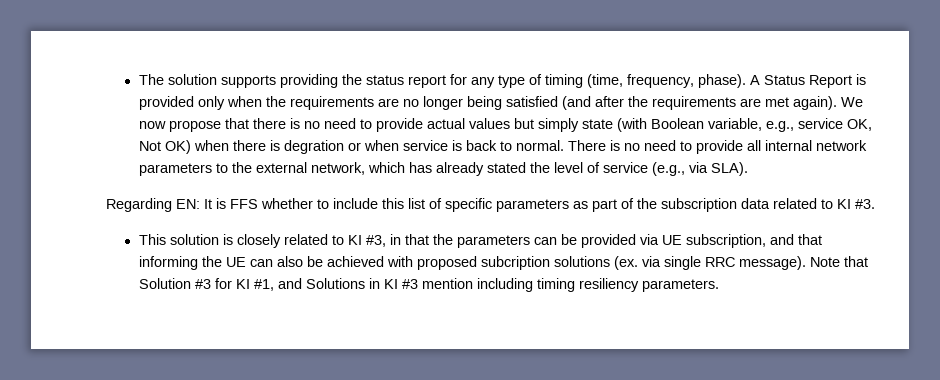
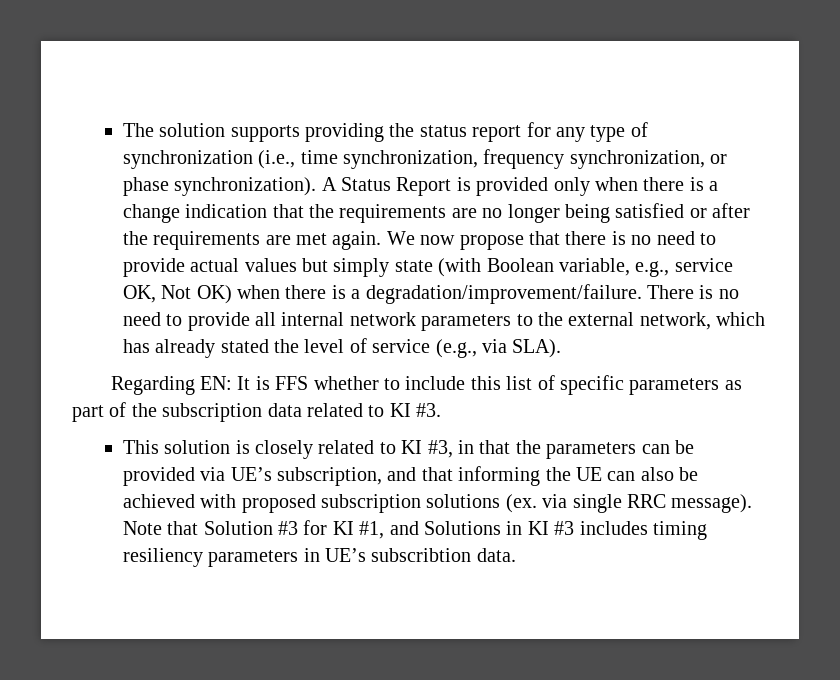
[544,74,746,88] timing (time, frequency, phase). -> [122,149,728,169] [122,177,317,196] synchronization (i.e., time synchronization, frequency synchronization, or phase synchronization).
(262, 101) none -> [643,177,719,191] [122,204,304,223] there is a change indication that
[561,96,591,110] (and -> [689,208,707,218] or
[792,96,837,110] again). -> [332,231,382,250] again.
[283,140,564,154] degration or when service is back to normal. -> [351,284,642,304] a degradation/improvement/failure.
[661,235,682,245] UE -> [230,467,272,481] UE’s
[480,256,550,270] subcription -> [320,494,421,513] subscription
[421,278,719,292] mention including timing resiliency parameters. -> [579,521,707,540] [122,548,516,567] includes timing resiliency parameters in UE’s subscribtion data.

